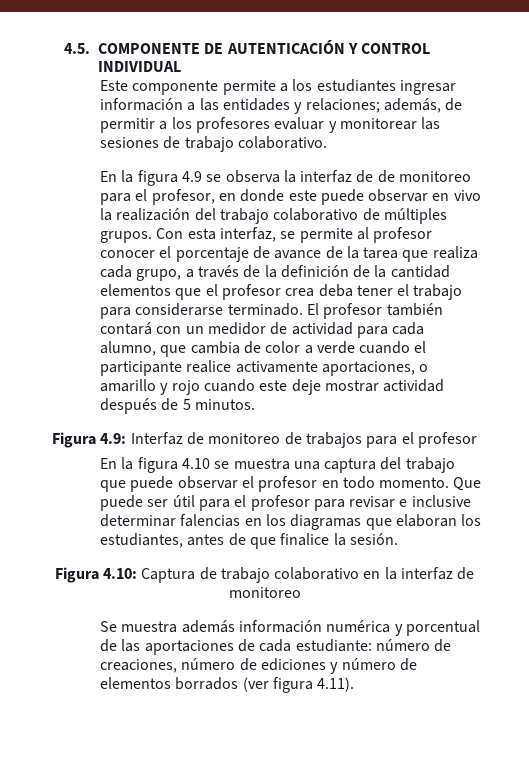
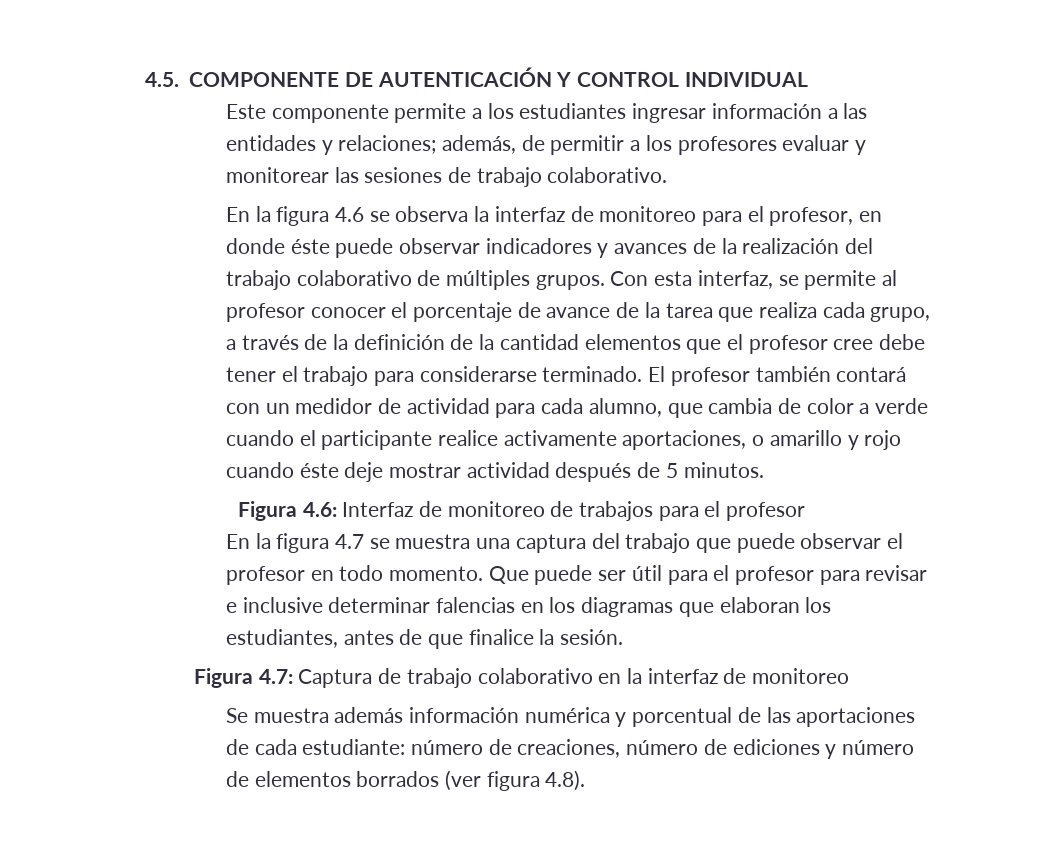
[181,171,202,182] 4.9 -> [335,207,365,222] 4.6
[377,170,395,183] de -> (594, 214) none
[288,189,481,205] este puede observar en vivo -> [290,238,716,258] éste puede observar indicadores y avances de
[285,284,353,297] crea deba -> [833,334,925,350] cree debe
[259,380,288,391] este -> [299,463,339,478] éste
[100,433,127,444] 4.9: -> [302,502,337,517] 4.6:
[181,458,210,469] 4.10 -> [335,534,365,549] 4.7
[102,568,137,579] 4.10: -> [258,669,293,684] 4.7:
[317,677,355,692] 4.11). -> [545,770,586,791] 4.8).

